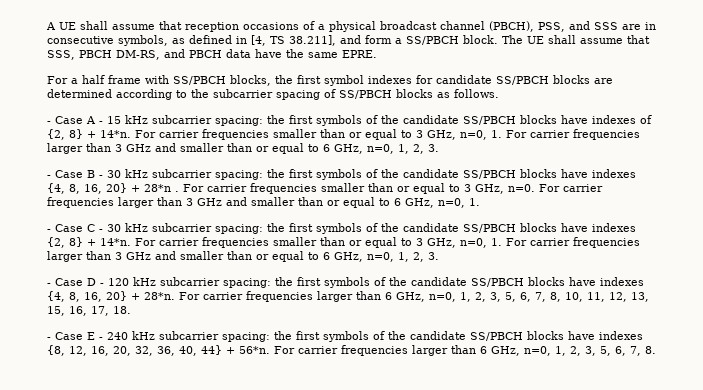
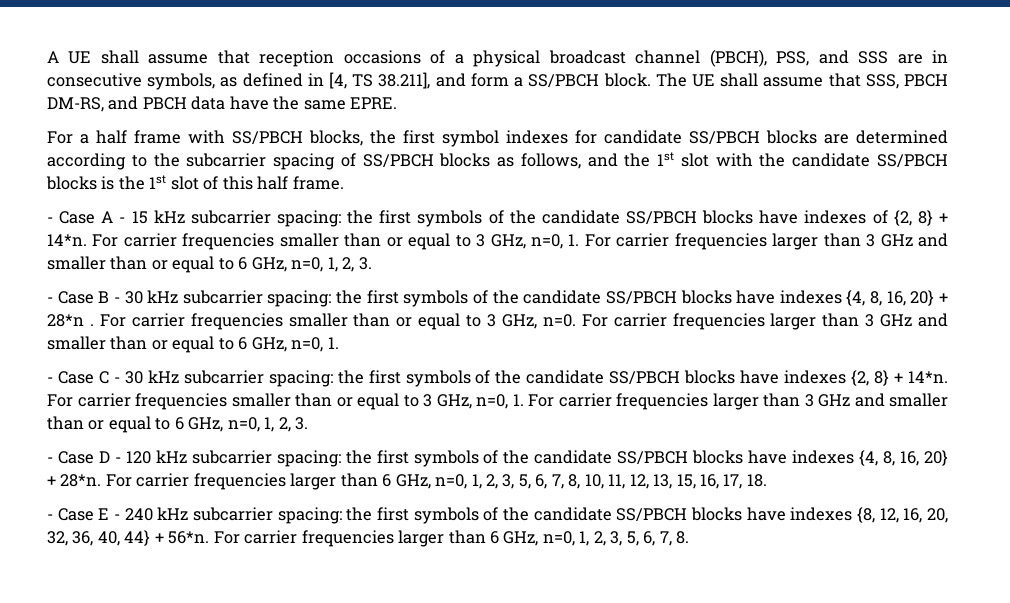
[454,89,499,98] follows. -> [520,152,948,169] [46,175,344,190] follows, and the 1st slot with the candidate SS/PBCH blocks is the 1st slot of this half frame.

